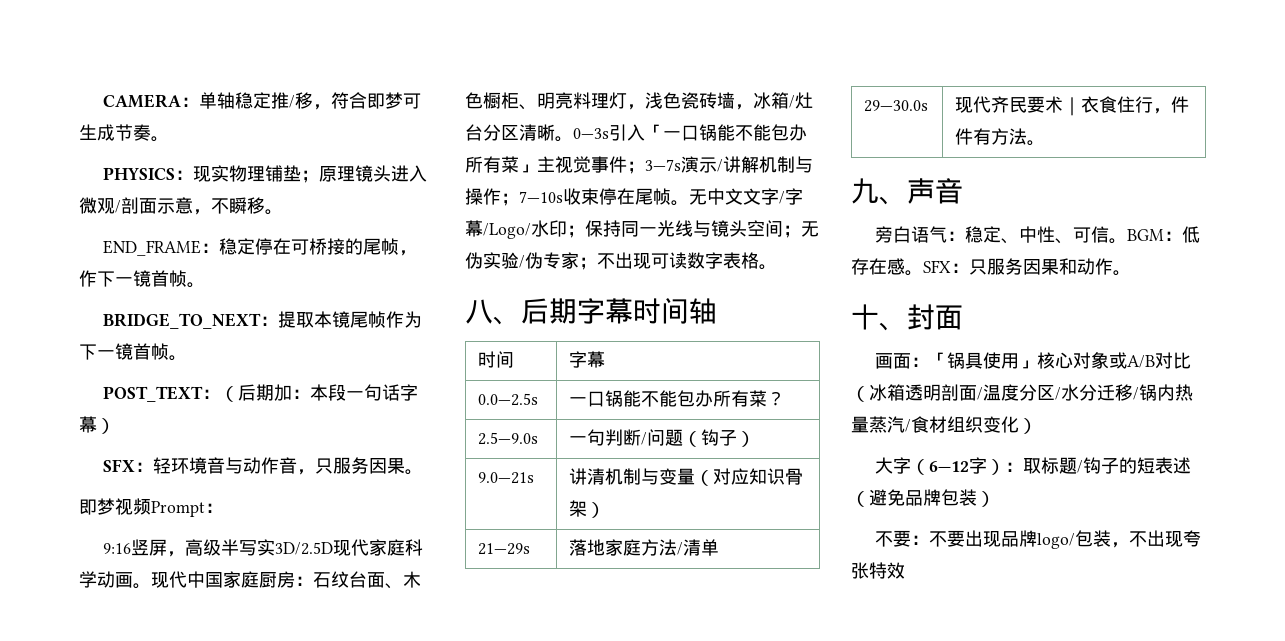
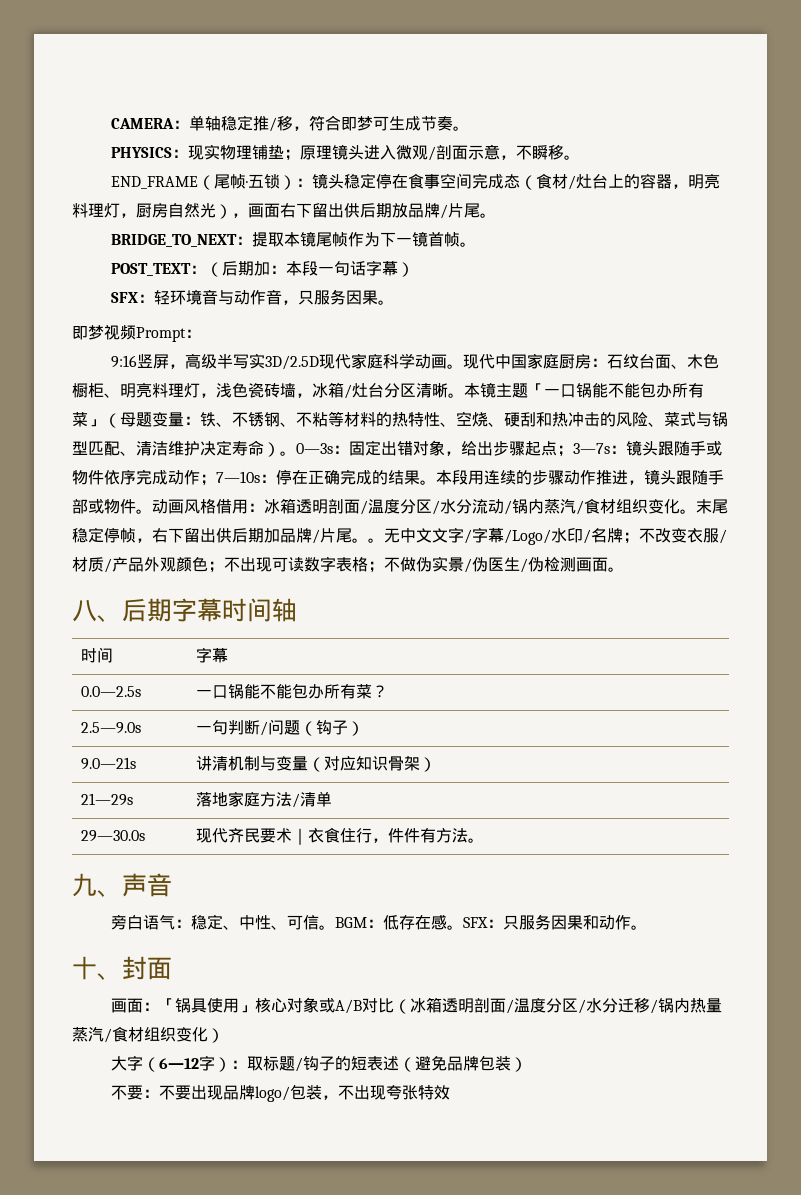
[200,238,417,256] [79,270,187,287] ：稳定停在可桥接的尾帧，作下一镜首帧 -> [198,173,721,190] [72,203,480,219] （尾帧·五锁）：镜头稳定停在食事空间完成态（食材/灶台上的容器，明亮料理灯，厨房自然光），画面右下留出供后期放品牌/片尾
[573,124,645,141] 0—3s引入 -> [464,382,528,398] 本镜主题
[537,156,813,174] [465,188,671,206] 主视觉事件；3—7s演示/讲解机制与操作；7—10s收束停在尾帧 -> [104,411,728,428] [72,440,722,457] [72,469,724,486] [72,498,728,515] [72,527,368,544] （母题变量：铁、不锈钢、不粘等材料的热特性、空烧、硬刮和热冲击的风险、菜式与锅型匹配、清洁维护决定寿命）。0—3s：固定出错对象，给出步骤起点；3—7s：镜头跟随手或物件依序完成动作；7—10s：停在正确完成的结果。本段用连续的步骤动作推进，镜头跟随手部或物件。动画风格借用：冰箱透明剖面/温度分区/水分流动/锅内蒸汽/食材组织变化。末尾稳定停帧，右下留出供后期加品牌/片尾。
[567,220,819,238] [465,252,579,269] ；保持同一光线与镜头空间；无伪实验/伪专家 -> [583,528,727,544] [72,557,208,573] /名牌；不改变衣服/材质/产品外观颜色
(759, 260) none -> [368,556,608,573] ；不做伪实景/伪医生/伪检测画面

